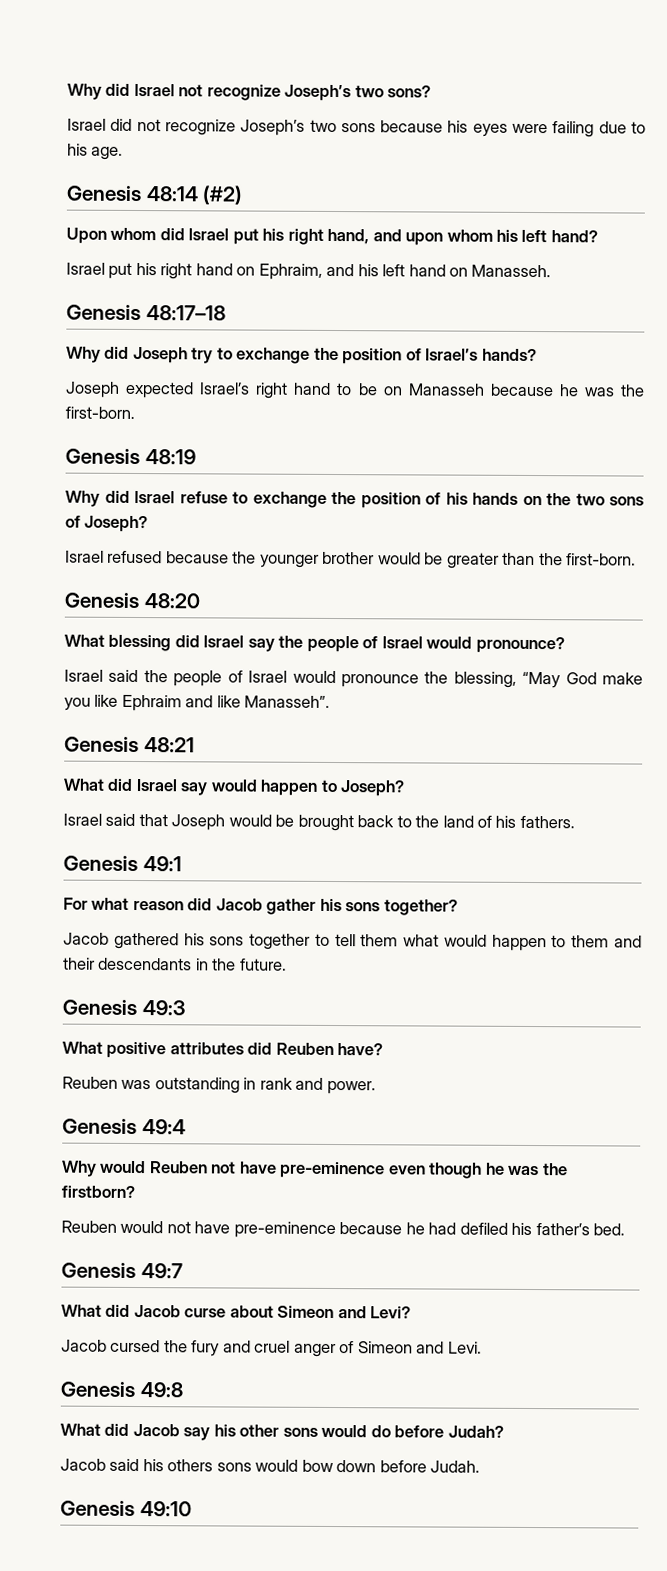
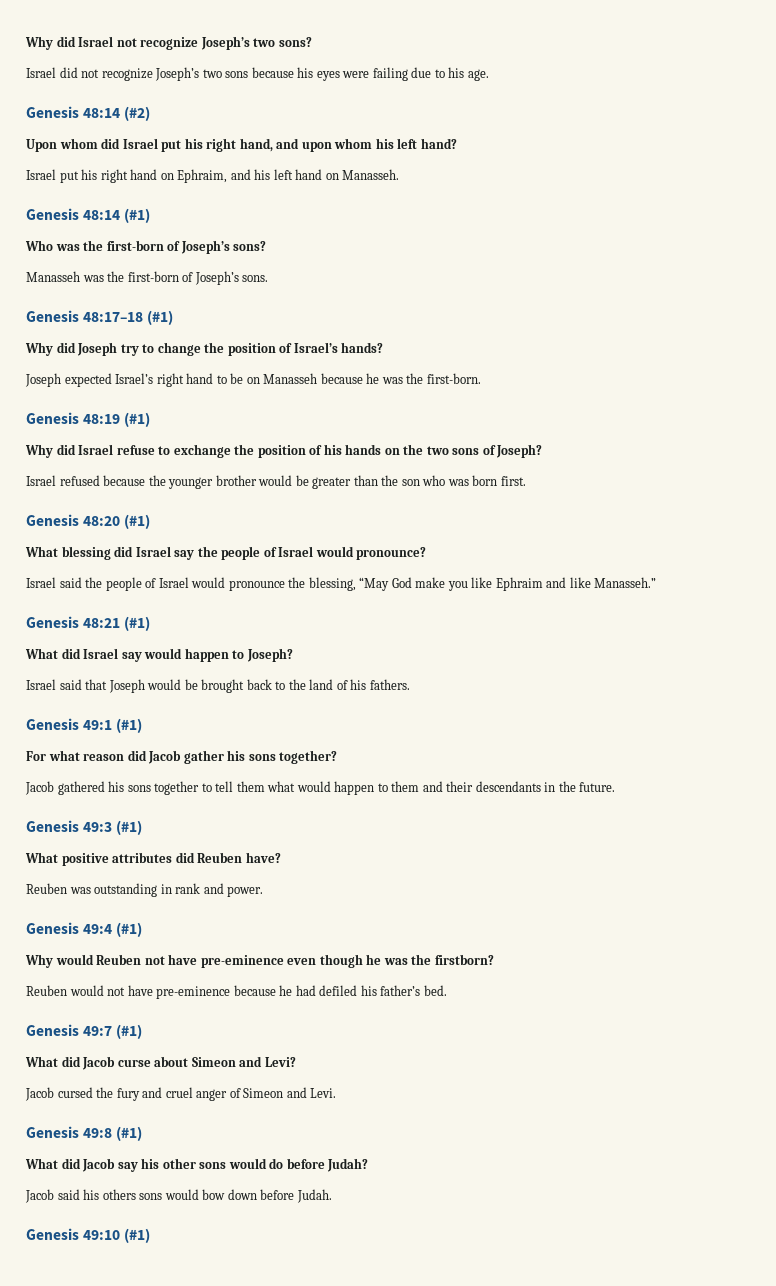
(552, 271) none -> [26,208,151,223] [25,240,267,254] [26,271,269,285] // Genesis 48:14 (#1) // Who was the first-born of Joseph’s sons? // Manasseh was the first-born of Joseph’s sons.
(226, 313) none -> [147,310,174,325] (#1)
[236,347,311,364] exchange -> [157,342,201,356] change
(196, 457) none -> [124,412,151,427] (#1)
[566,553,637,566] first-born. -> [401,475,526,486] son who was born first.
(200, 601) none -> [124,514,151,529] (#1)
[244,695,331,708] Manasseh”. -> [594,577,657,588] Manasseh.”
(195, 745) none -> [124,616,151,631] (#1)
(182, 864) none -> [116,718,143,733] (#1)
(186, 1008) none -> [116,820,143,835] (#1)
(186, 1127) none -> [116,922,143,937] (#1)
(183, 1271) none -> [116,1024,143,1039] (#1)
(183, 1390) none -> [116,1126,143,1141] (#1)
(192, 1509) none -> [124,1228,151,1243] (#1)

